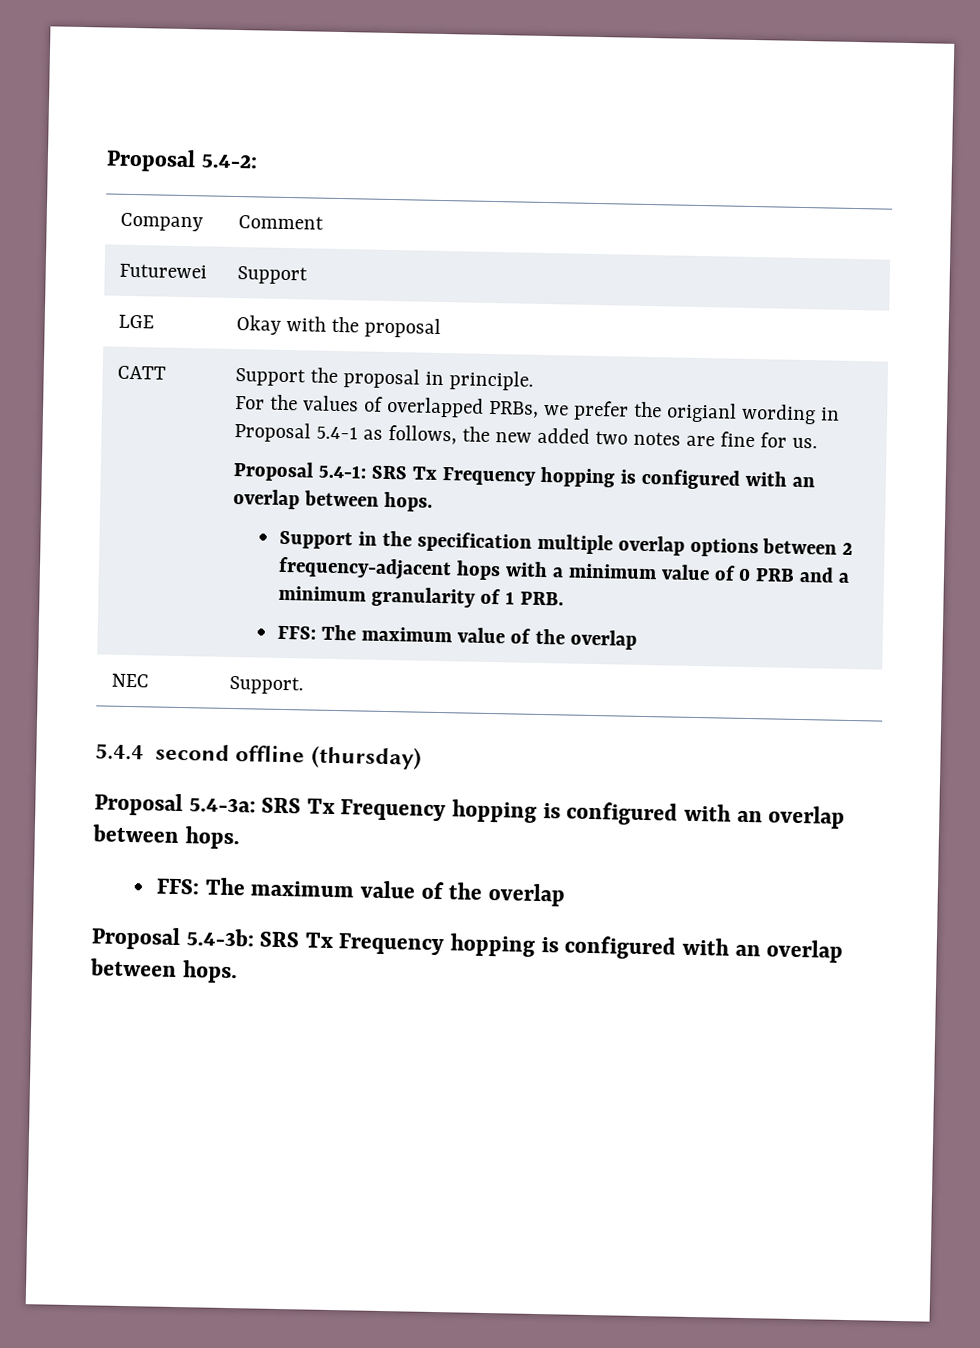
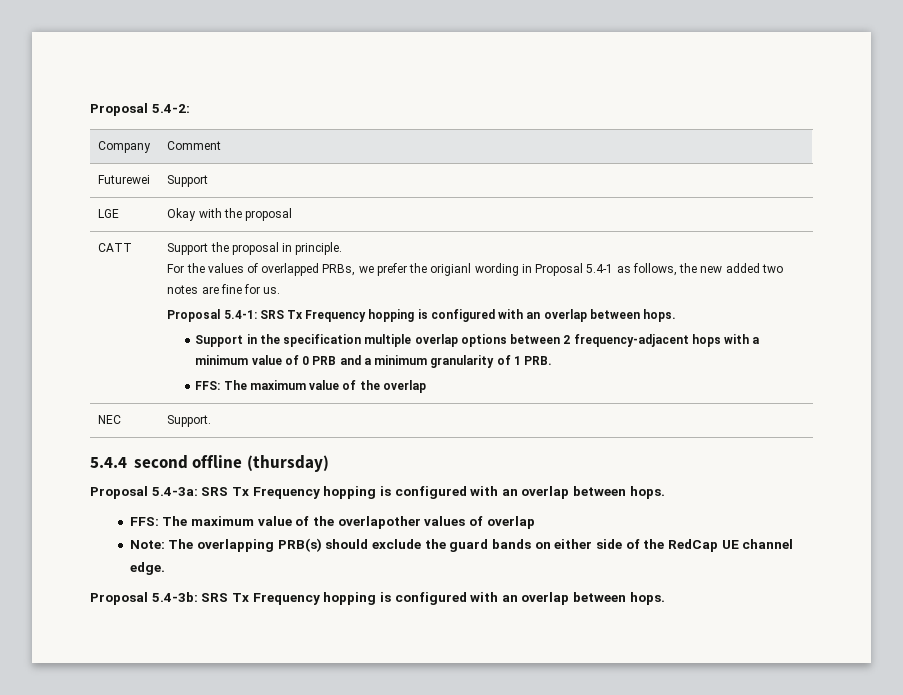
[487,882,565,907] overlap -> [337,516,535,529] [129,538,794,552] [129,562,165,575] overlapother values of overlap // Note: The overlapping PRB(s) should exclude the guard bands on either side of the RedCap UE channel edge.

